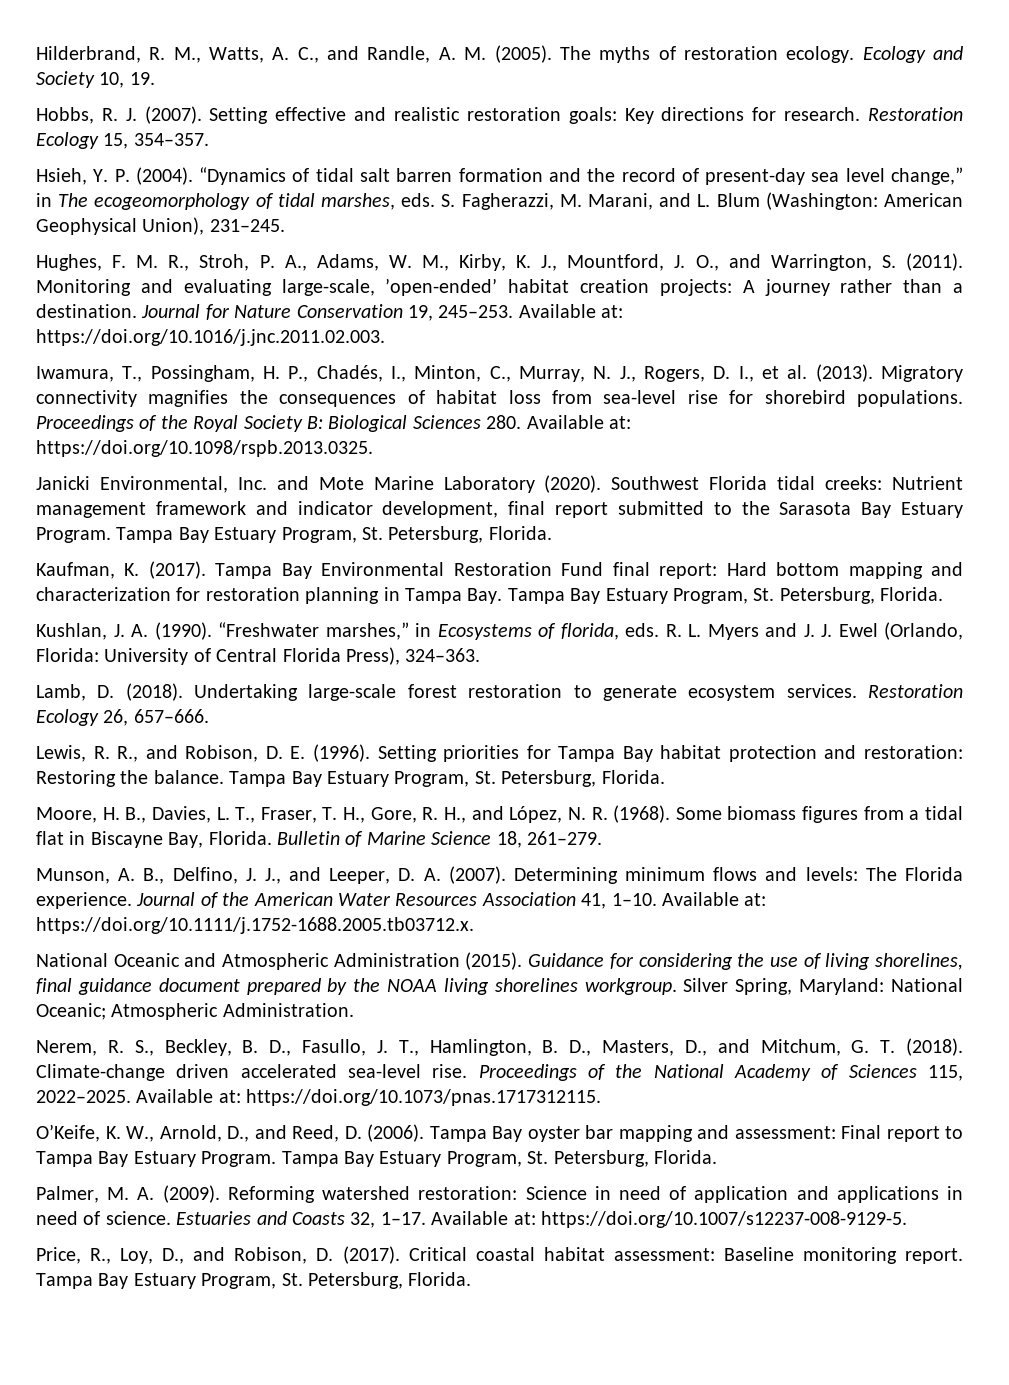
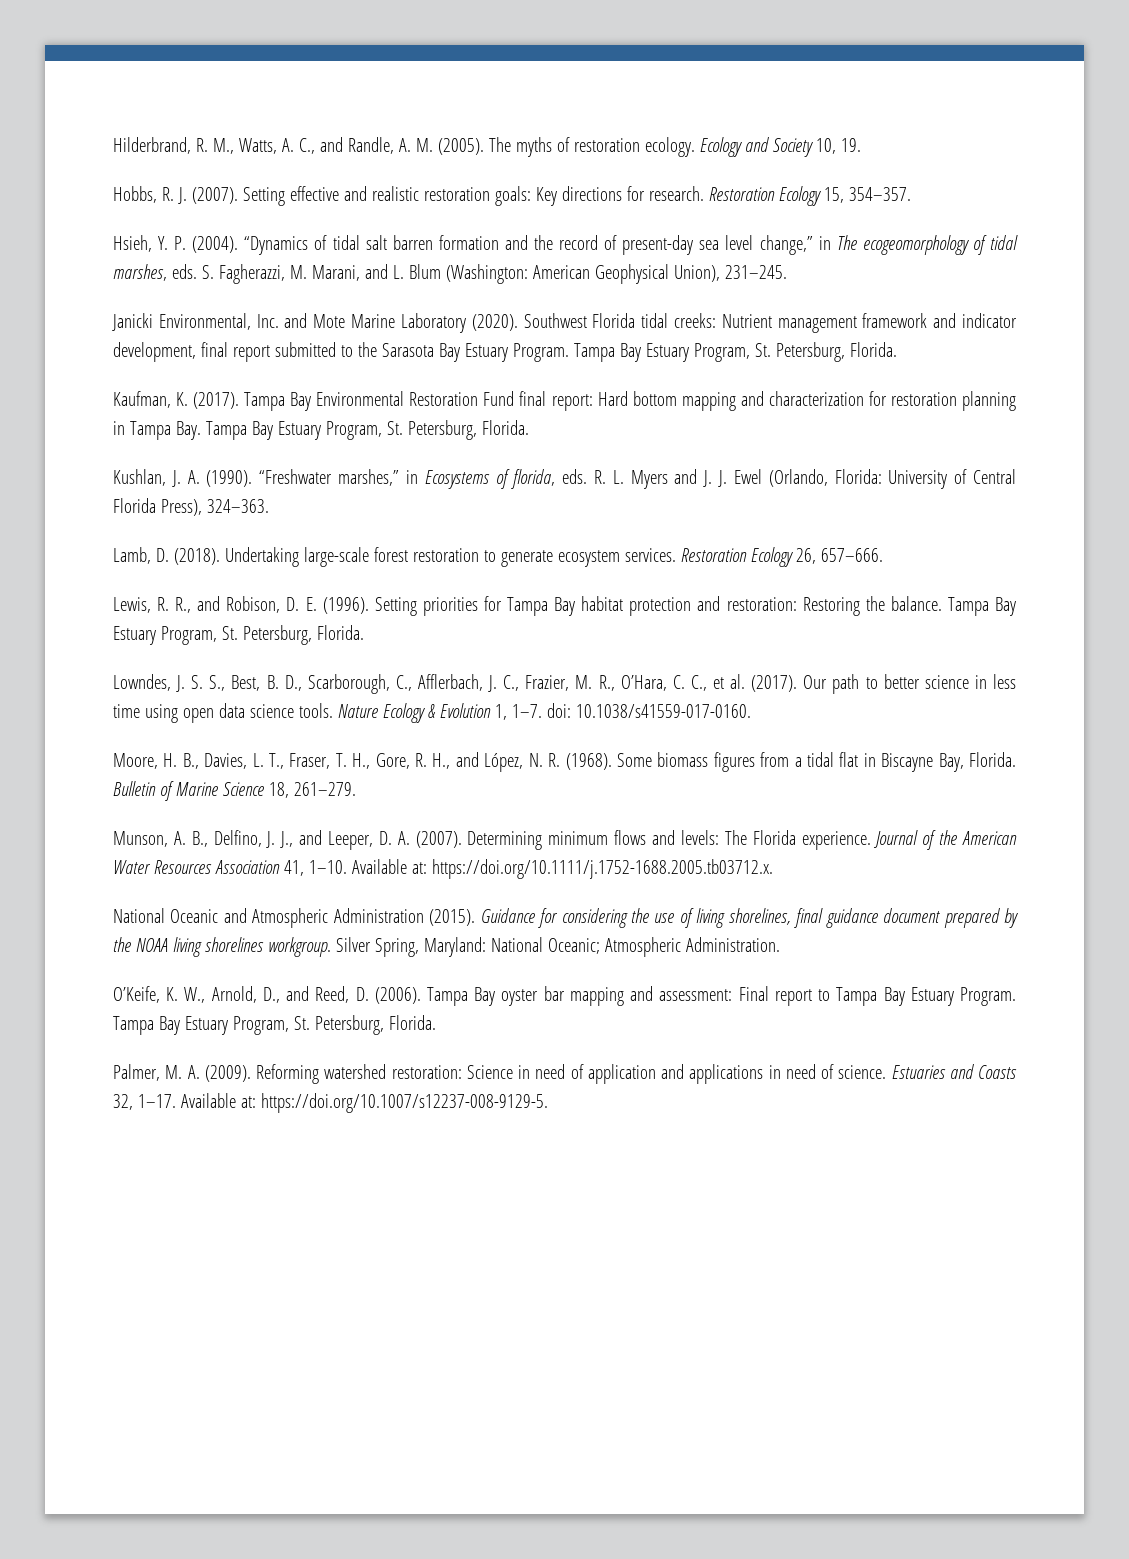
[36,253,963,271] [36,278,964,296] [36,304,624,321] [36,329,385,346] [36,364,964,382] [36,390,963,407] [36,415,631,432] [36,440,373,457] // Hughes, F. M. R., Stroh, P. A., Adams, W. M., Kirby, K. J., Mountford, J. O., and Warrington, S. (2011). Monitoring and evaluating large-scale, ’open-ended’ habitat creation projects: A journey rather than a destination. Journal for Nature Conservation 19, 245–253. Available at: https://doi.org/10.1016/j.jnc.2011.02.003. // Iwamura, T., Possingham, H. P., Chadés, I., Minton, C., Murray, N. J., Rogers, D. I., et al. (2013). Migratory connectivity magnifies the consequences of habitat loss from sea-level rise for shorebird populations. Proceedings of the Royal Society B: Biological Sciences 280. Available at: https://doi.org/10.1098/rspb.2013.0325. -> (787, 272) none
(665, 777) none -> [113,674,1016,694] [113,703,751,723] // Lowndes, J. S. S., Best, B. D., Scarborough, C., Afflerbach, J. C., Frazier, M. R., O’Hara, C. C., et al. (2017). Our path to better science in less time using open data science tools. Nature Ecology & Evolution 1, 1–7. doi: 10.1038/s41559-017-0160.
[36,1038,964,1056] [36,1064,964,1081] [36,1089,602,1106] // Nerem, R. S., Beckley, B. D., Fasullo, J. T., Hamlington, B. D., Masters, D., and Mitchum, G. T. (2018). Climate-change driven accelerated sea-level rise. Proceedings of the National Academy of Sciences 115, 2022–2025. Available at: https://doi.org/10.1073/pnas.1717312115. -> (780, 944) none
[36,1246,963,1264] [36,1272,472,1289] // Price, R., Loy, D., and Robison, D. (2017). Critical coastal habitat assessment: Baseline monitoring report. Tampa Bay Estuary Program, St. Petersburg, Florida. -> (548, 1103) none

